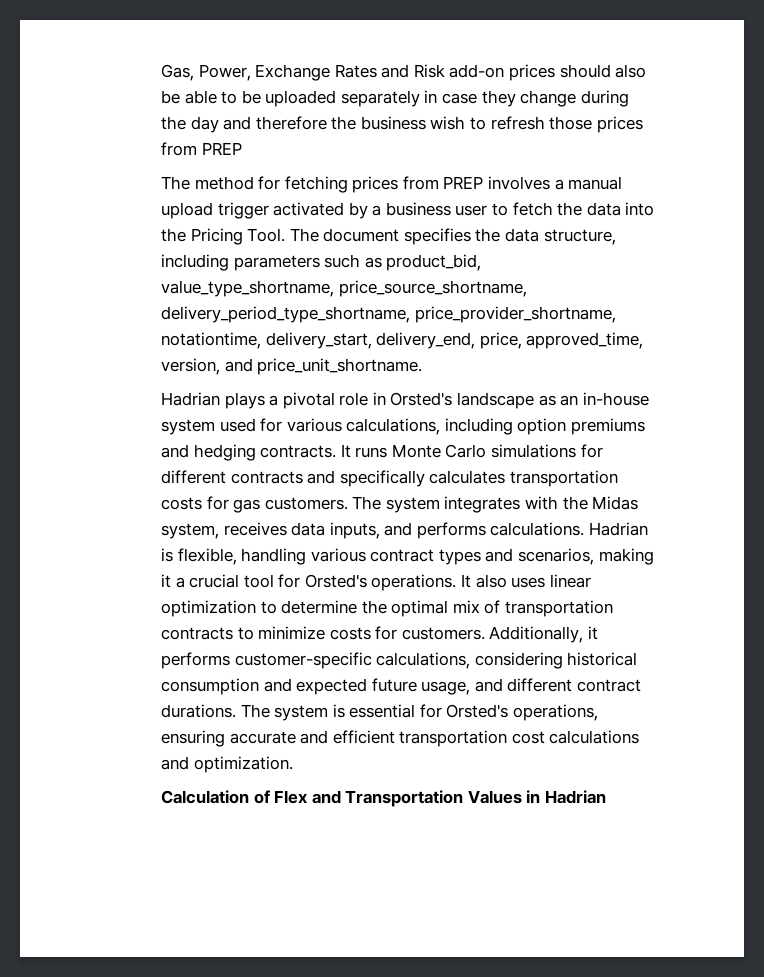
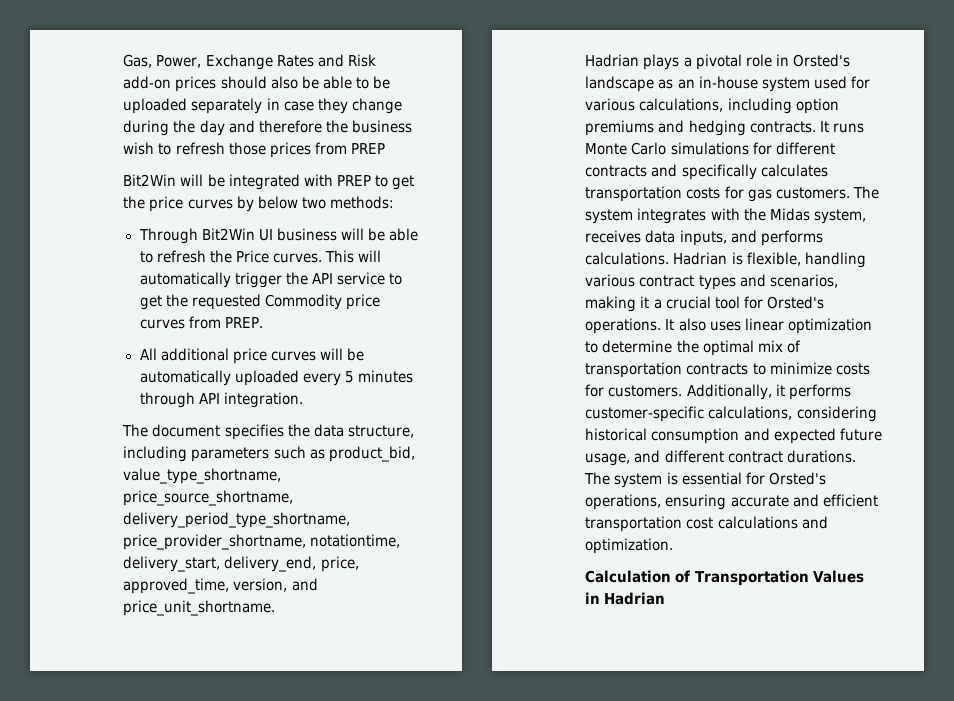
[160,176,623,193] [160,202,655,219] [160,228,286,245] The method for fetching prices from PREP involves a manual upload trigger activated by a business user to fetch the data into the Pricing Tool. -> [123,174,414,190] [123,196,394,212] [138,228,419,244] [139,250,382,263] [139,272,403,288] [139,294,381,310] [139,316,264,329] [139,348,365,364] [139,370,414,386] [139,392,304,408] Bit2Win will be integrated with PREP to get the price curves by below two methods: // Through Bit2Win UI business will be able to refresh the Price curves. This will automatically trigger the API service to get the requested Commodity price curves from PREP. // All additional price curves will be automatically uploaded every 5 minutes through API integration. //
[274,790,341,804] Flex and -> (691, 576) none

